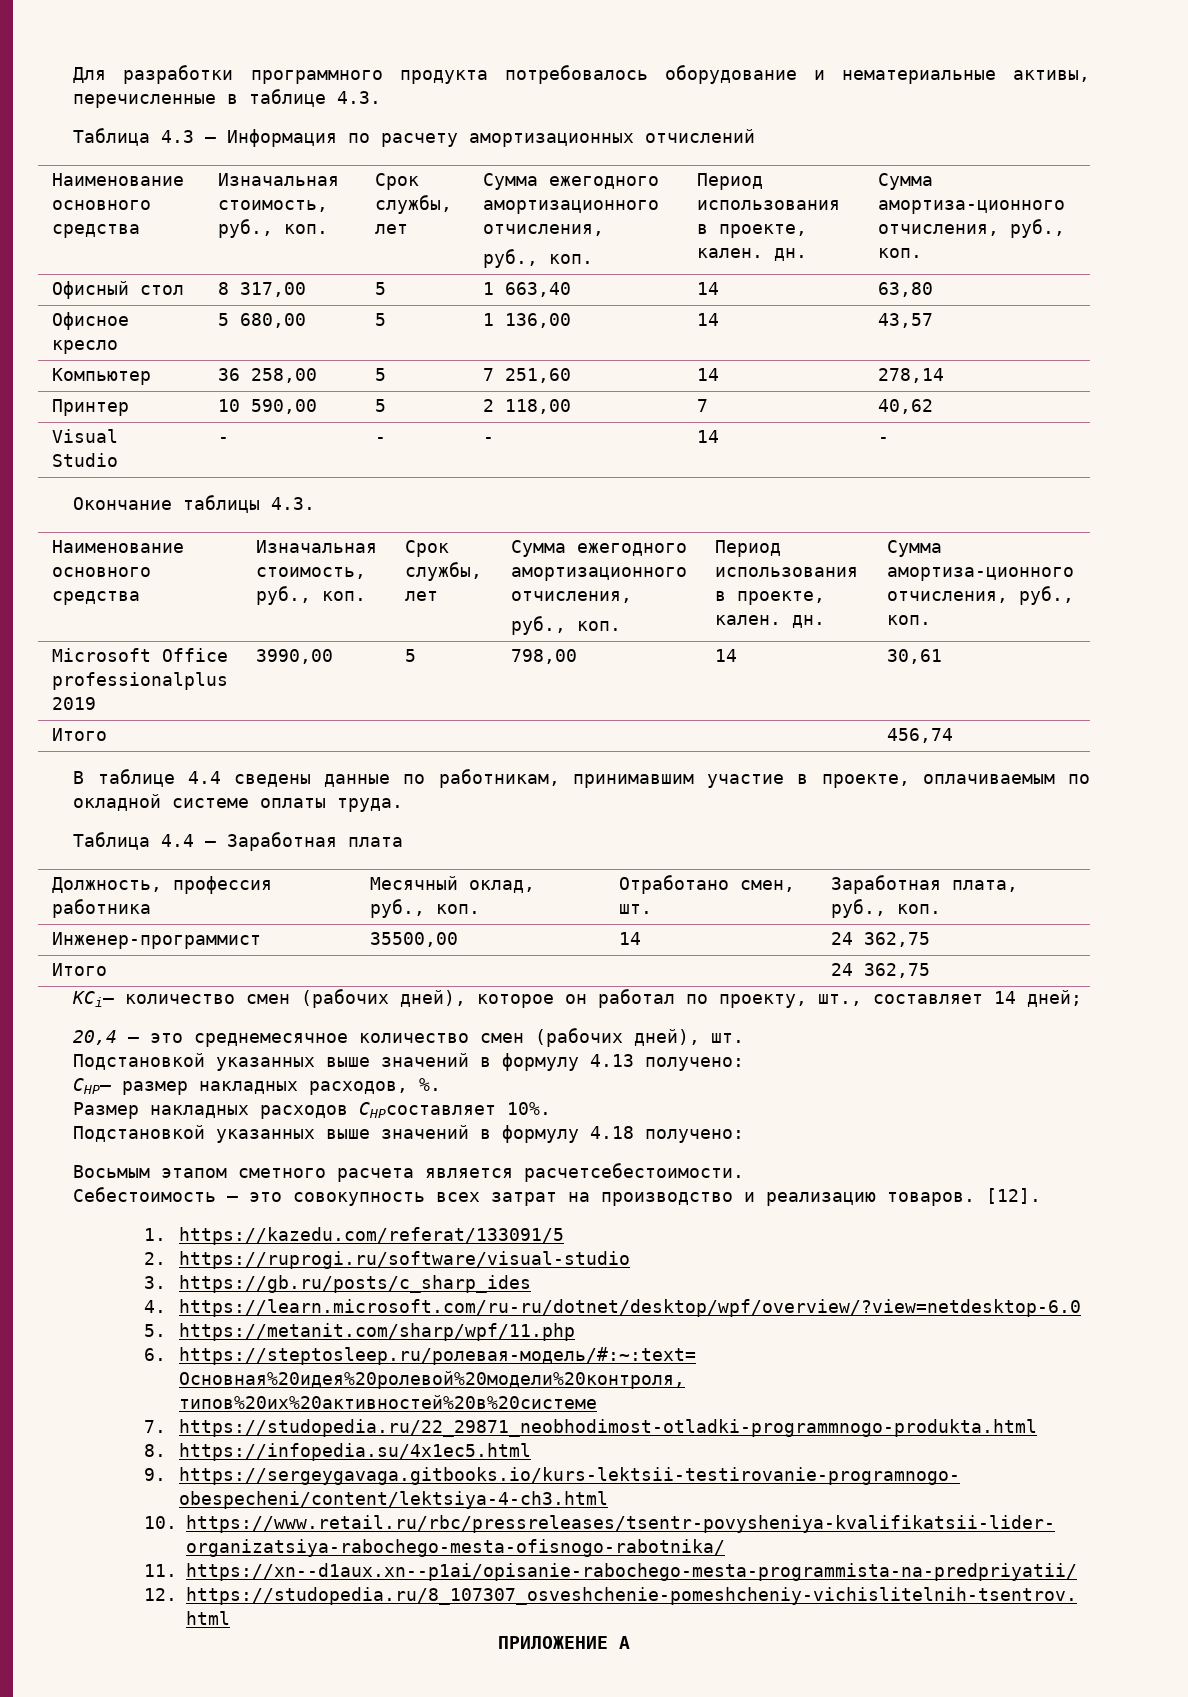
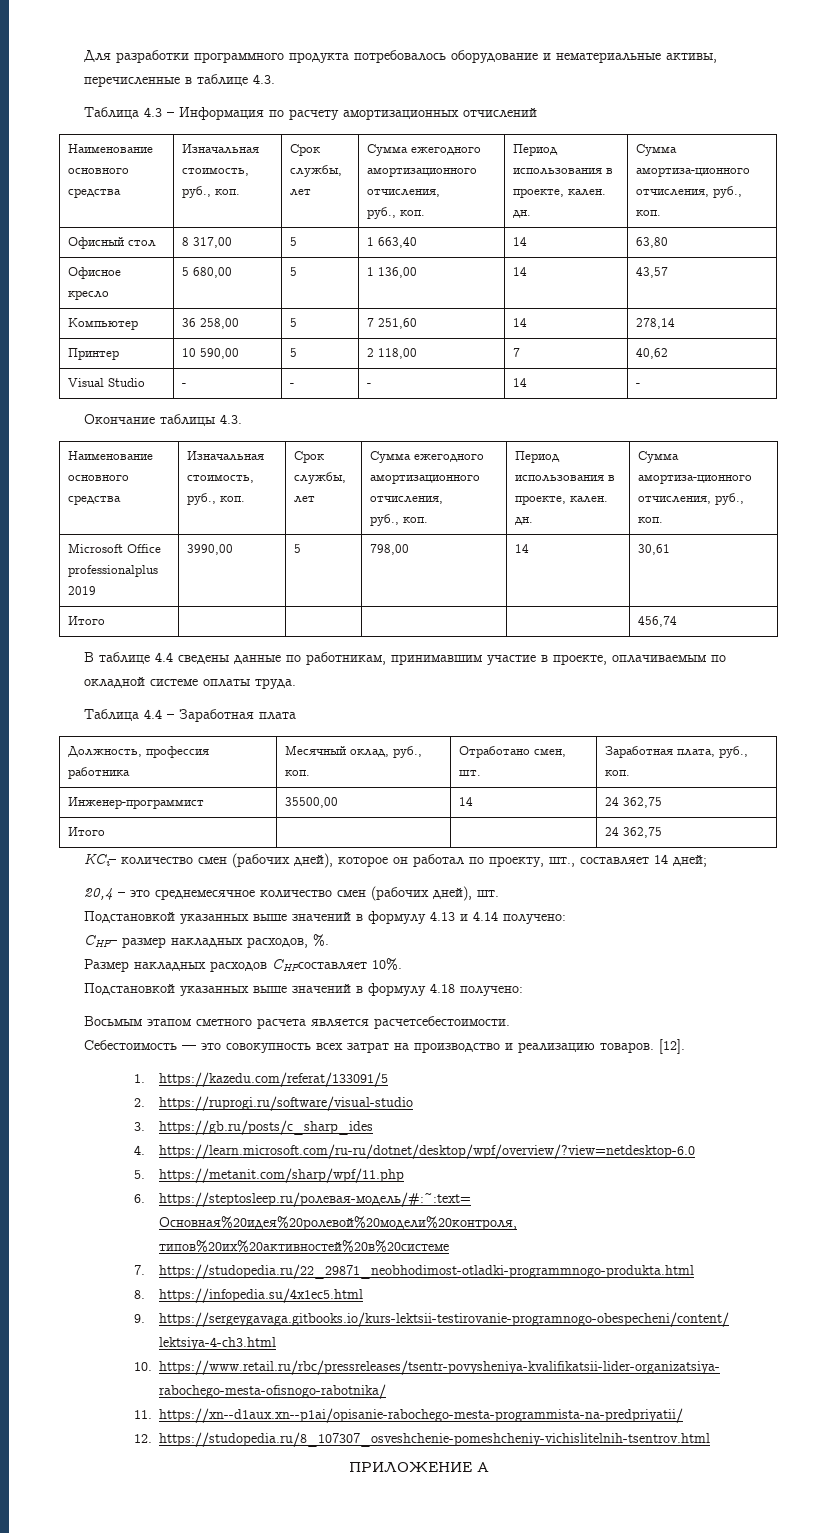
(635, 1060) none -> [459,911,498,921] и 4.14

